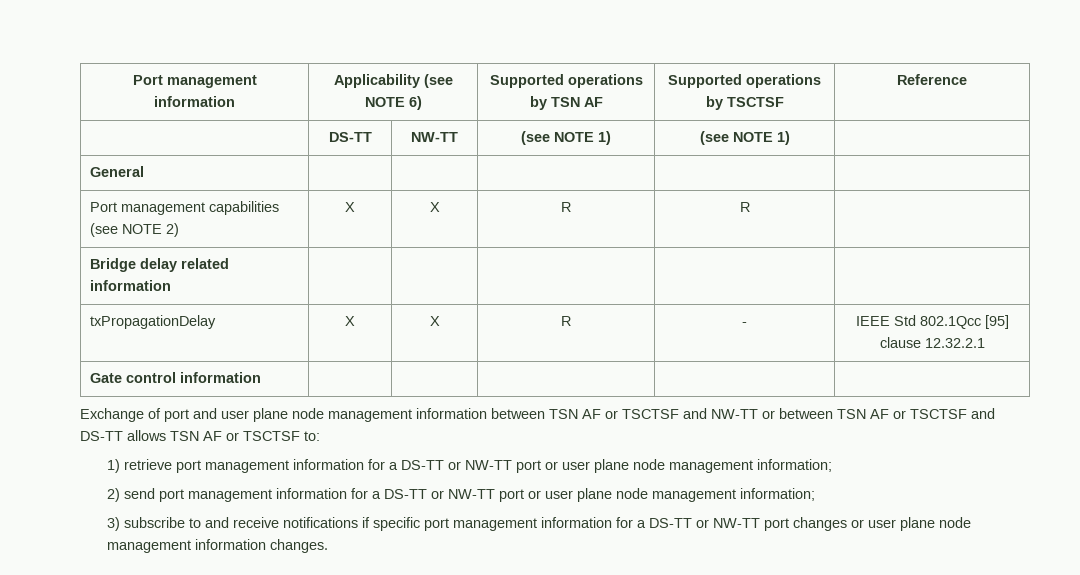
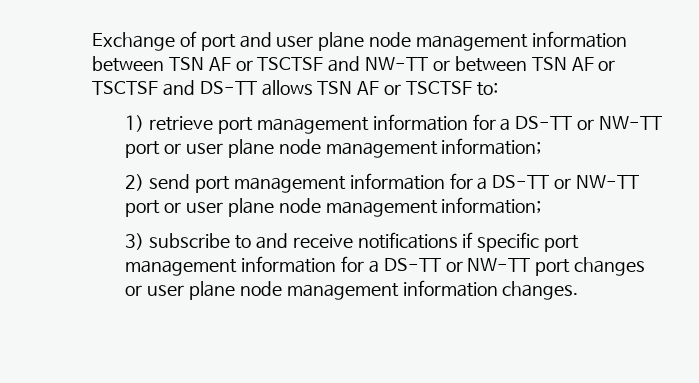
[132,75,257,88] [154,96,235,107] [333,74,453,88] [364,96,422,110] [489,74,643,88] [529,96,603,110] [668,74,821,88] [705,96,784,110] [897,74,967,85] [328,132,372,142] [411,132,458,142] [521,131,611,145] [699,131,790,145] [90,166,145,177] [90,201,280,215] [90,223,180,237] [345,202,355,212] [429,202,440,212] [561,202,571,212] [739,202,750,212] [90,258,230,272] [90,280,172,291] [90,315,217,329] [345,316,355,326] [429,316,440,326] [561,316,571,326] [742,322,747,326] [855,315,1009,329] [879,337,985,348] [90,372,262,383] Port management information | Applicability (see NOTE 6) | Supported operations by TSN AF | Supported operations by TSCTSF | Reference // | DS-TT | NW-TT | (see NOTE 1) | (see NOTE 1) | // General | | | | | // Port management capabilities (see NOTE 2) | X | X | R | R | // Bridge delay related information | | | | | // txPropagationDelay | X | X | R | - | IEEE Std 802.1Qcc [95] clause 12.32.2.1 // Gate control information | | | | | // -> (92, 41) none

